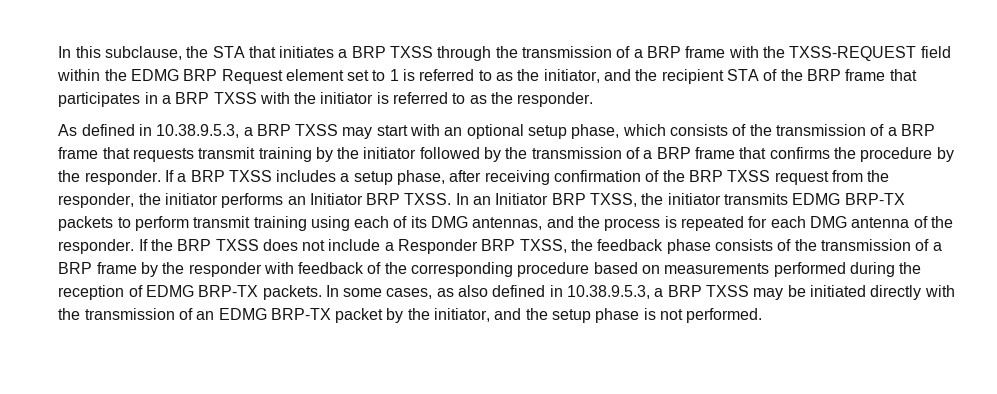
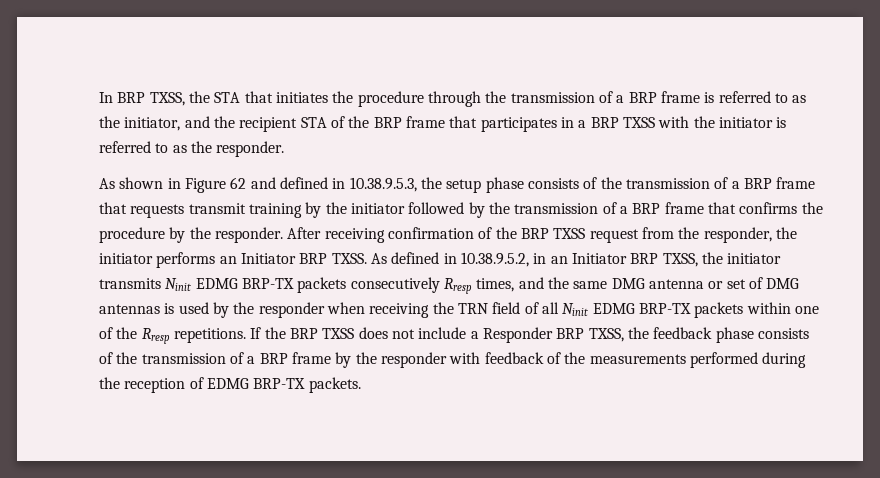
[58,46,182,60] In this subclause, -> [99,92,185,106] In BRP TXSS,
[338,46,434,58] a BRP TXSS -> [332,91,424,107] the procedure
[728,46,951,61] [57,69,399,84] with the TXSS-REQUEST field within the EDMG BRP Request element set to 1 -> (700, 97) none
[81,124,666,139] defined in 10.38.9.5.3, a BRP TXSS may start with an optional setup phase, which -> [119,177,524,193] shown in Figure 62 and defined in 10.38.9.5.3, the setup phase
[164,170,482,185] If a BRP TXSS includes a setup phase, after -> [287,227,322,239] After
[455,193,469,205] In -> [370,252,547,267] As defined in 10.38.9.5.2, in
[792,193,905,205] [58,216,953,231] [58,239,135,254] EDMG BRP-TX packets to perform transmit training using each of its DMG antennas, and the process is repeated for each DMG antenna of the responder. -> [165,277,800,294] [99,302,819,318] [99,327,247,344] Ninit EDMG BRP-TX packets consecutively Rresp times, and the same DMG antenna or set of DMG antennas is used by the responder when receiving the TRN field of all Ninit EDMG BRP-TX packets within one of the Rresp repetitions.
[411,262,661,277] corresponding procedure based on -> (586, 358) none
[325,285,955,300] [58,308,763,323] In some cases, as also defined in 10.38.9.5.3, a BRP TXSS may be initiated directly with the transmission of an EDMG BRP-TX packet by the initiator, and the setup phase is not performed. -> (361, 385) none

